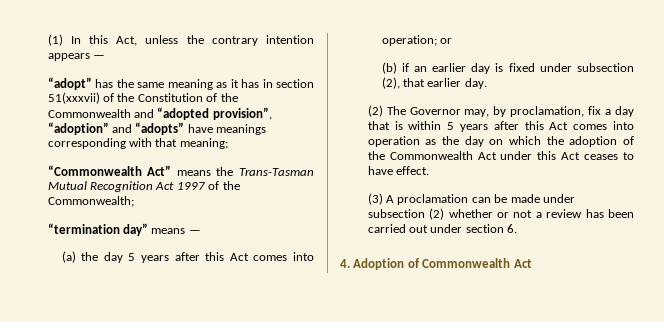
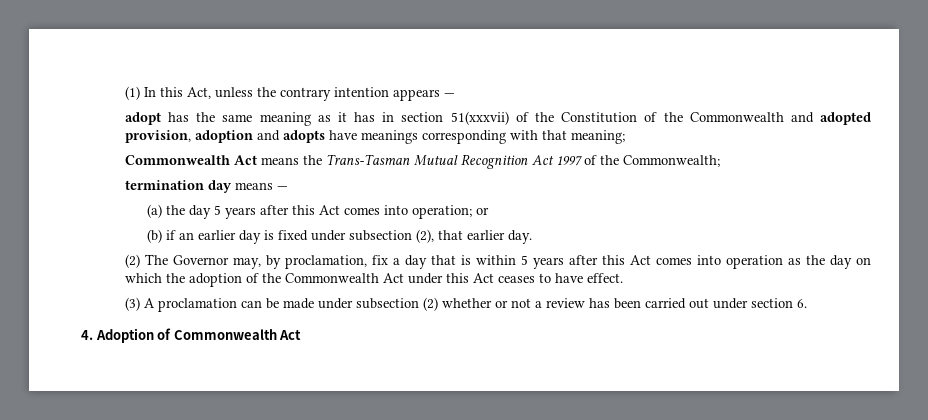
[47,77,92,90] “adopt” -> [124,112,161,125] adopt
[157,107,272,120] [47,122,185,135] “adopted provision”, “adoption” and “adopts” -> [819,112,871,125] [124,130,325,143] adopted provision, adoption and adopts
[47,165,172,176] “Commonwealth Act” -> [124,155,257,165] Commonwealth Act
[47,223,149,236] “termination day” -> [124,180,232,193] termination day

